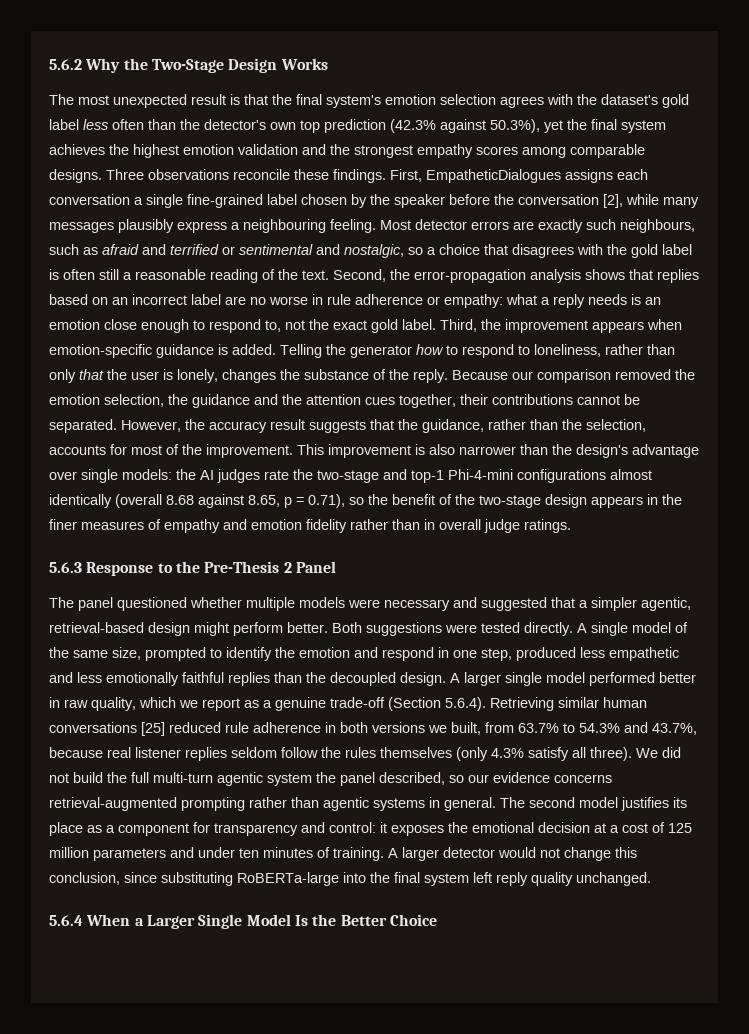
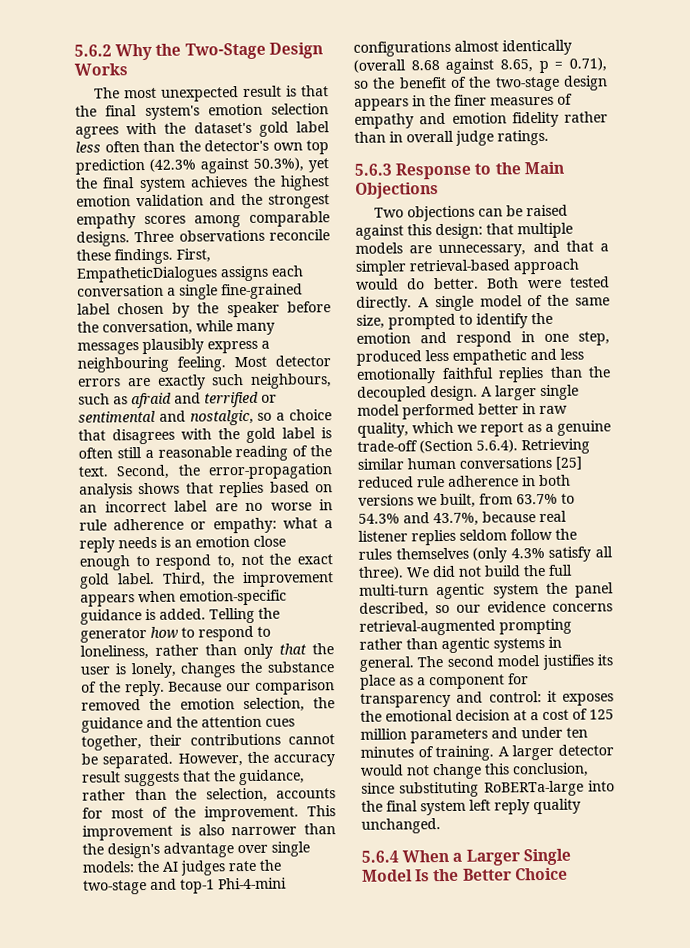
[518,194,623,208] conversation [2], -> [102,320,193,336] conversation,
[204,561,336,573] [49,597,691,611] [49,622,283,636] Pre-Thesis 2 Panel // The panel questioned whether multiple models were necessary and suggested that a simpler agentic, retrieval-based design might perform -> [523,161,564,175] [355,182,439,199] [373,204,568,222] [355,222,573,240] [355,240,609,258] [355,258,579,276] [356,278,426,290] Main Objections // Two objections can be raised against this design: that multiple models are unnecessary, and that a simpler retrieval-based approach would do
[366,622,442,636] suggestions -> (520, 283) none

